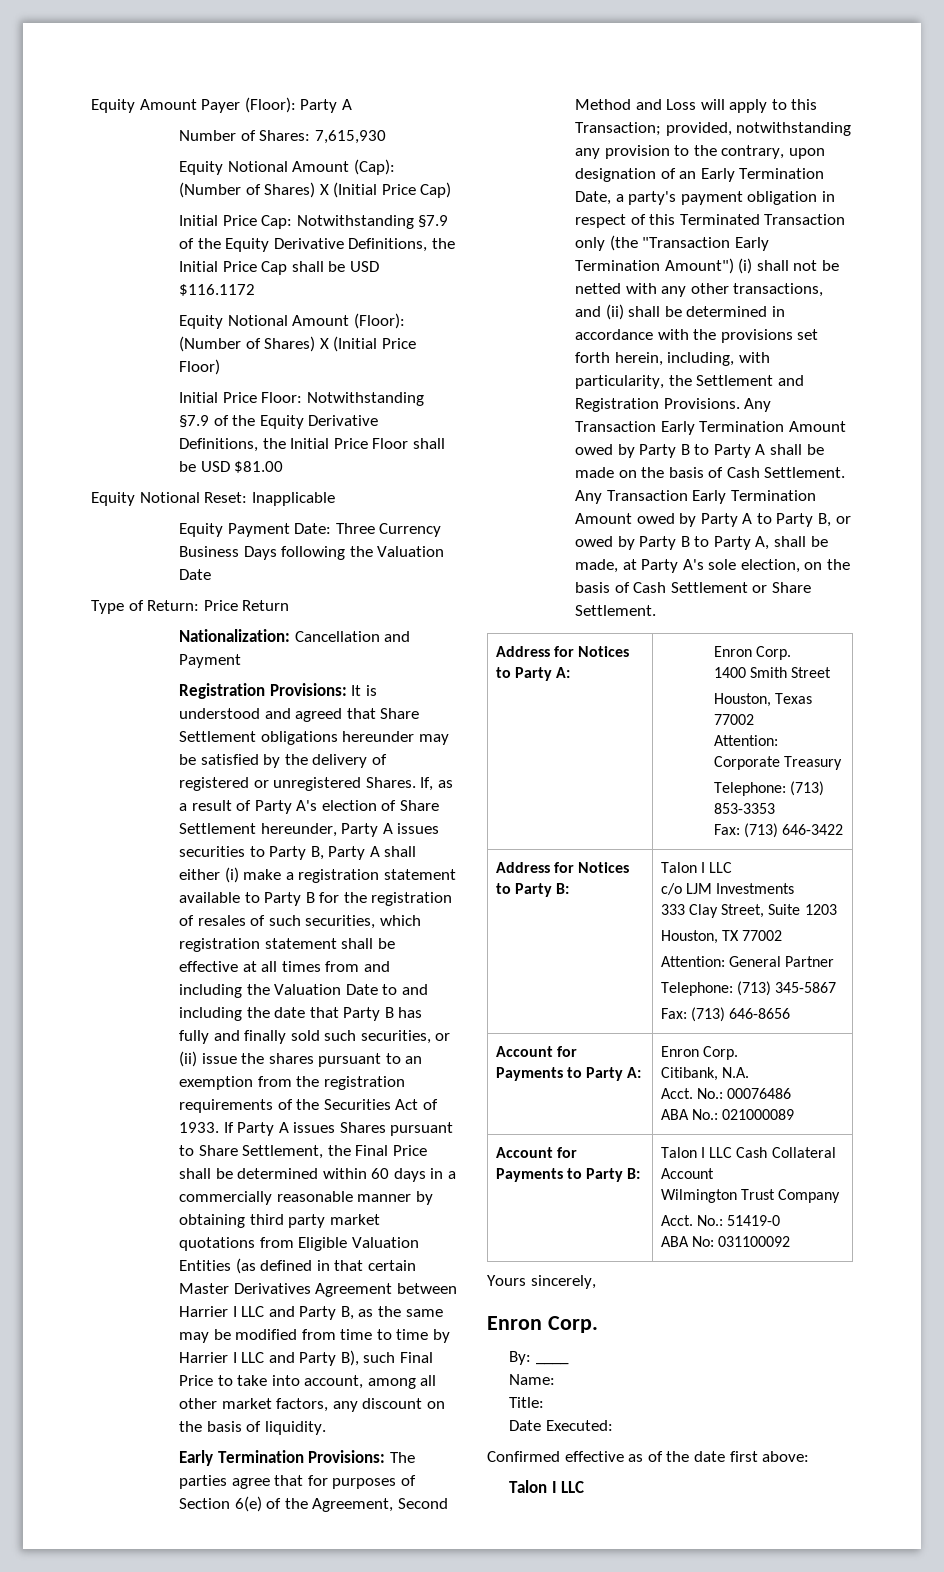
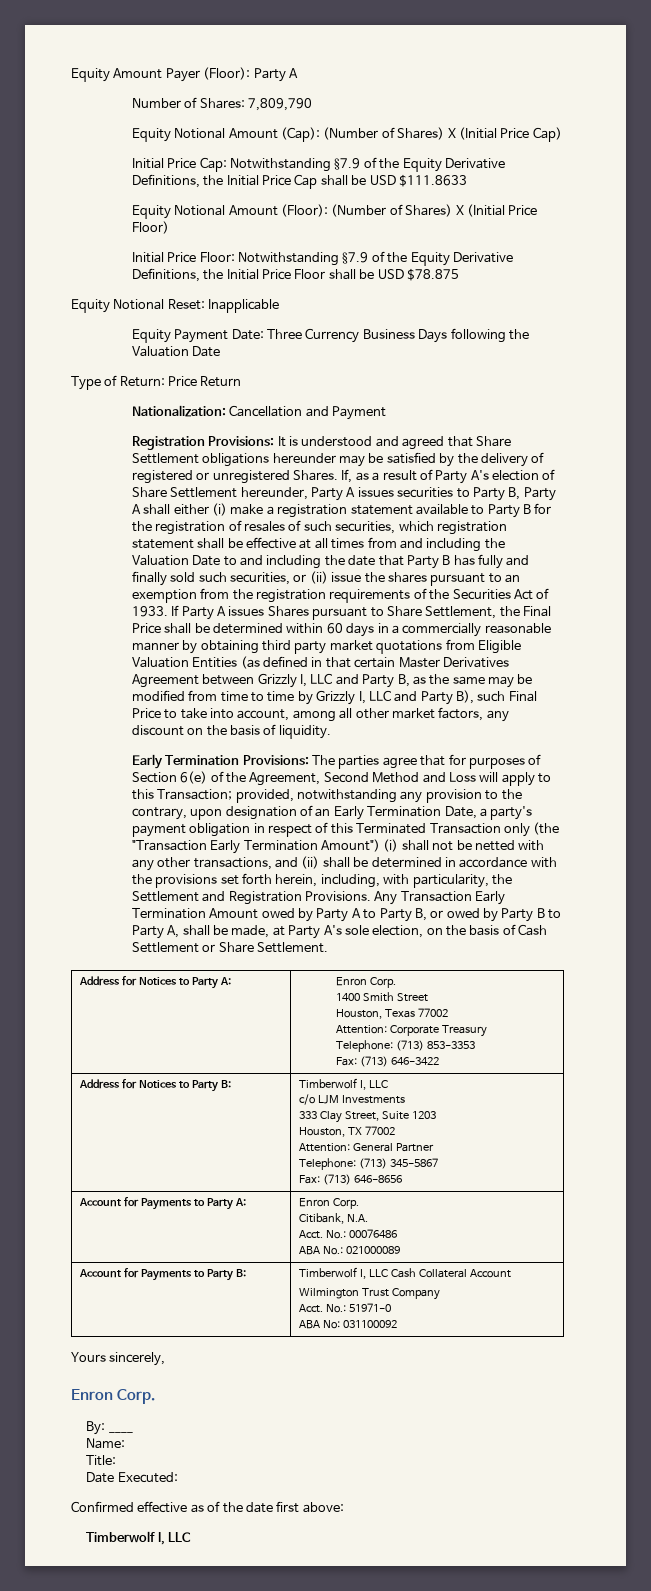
[314,130,386,144] 7,615,930 -> [248,98,313,111] 7,809,790
[178,284,255,296] $116.1172 -> [398,174,467,187] $111.8633
[234,461,284,473] $81.00 -> [406,268,459,281] $78.875
[178,1306,237,1317] Harrier I -> [257,673,308,688] Grizzly I,
[178,1352,237,1363] Harrier I -> [316,690,366,705] Grizzly I,
[680,444,824,458] [574,467,846,478] [574,490,816,504] [574,513,738,527] B to Party A shall be made on the basis of Cash Settlement. Any Transaction Early Termination Amount owed by Party -> (349, 915) none
[660,862,706,873] Talon I -> [299,1078,367,1090] Timberwolf I,
[660,1147,706,1158] Talon I -> [299,1267,367,1279] Timberwolf I,
[727,1215,781,1226] 51419-0 -> [349,1303,392,1312] 51971-0
[508,1480,557,1493] Talon I -> [86,1531,165,1545] Timberwolf I,

